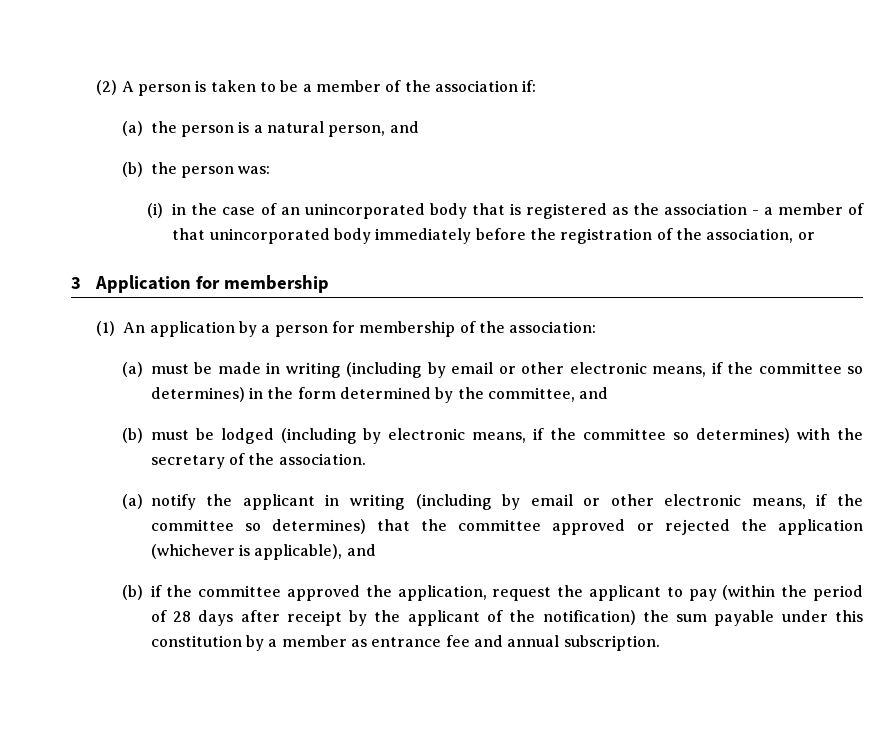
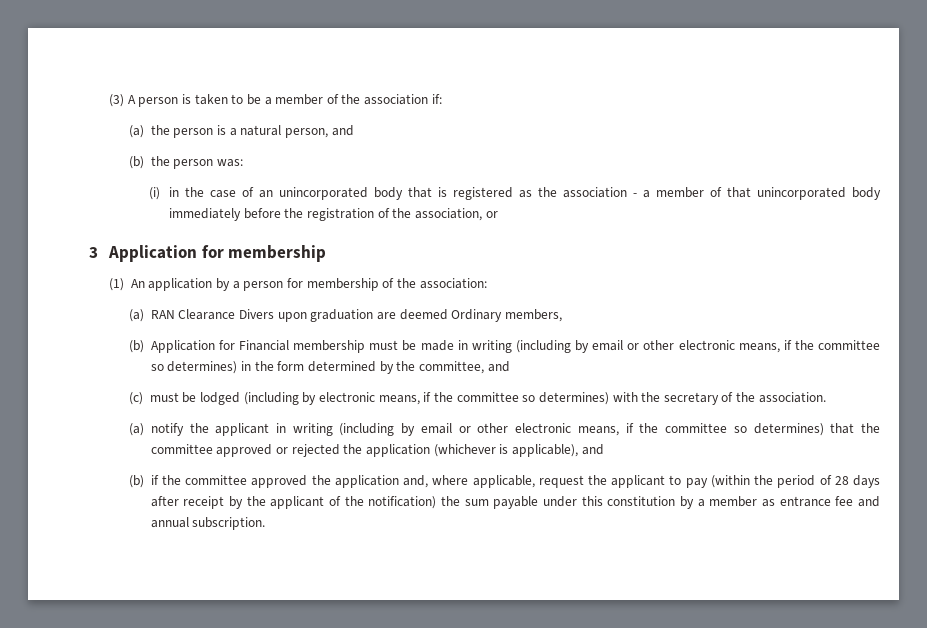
[96,80,118,95] (2) -> [109,94,125,107] (3)
(143, 369) none -> [150,309,562,322] [129,340,366,353] RAN Clearance Divers upon graduation are deemed Ordinary members, // (b) Application for Financial membership
[121,428,143,443] (b) -> [129,392,144,405] (c)
[397,585,487,601] application, -> [334,475,535,488] application and, where applicable,

